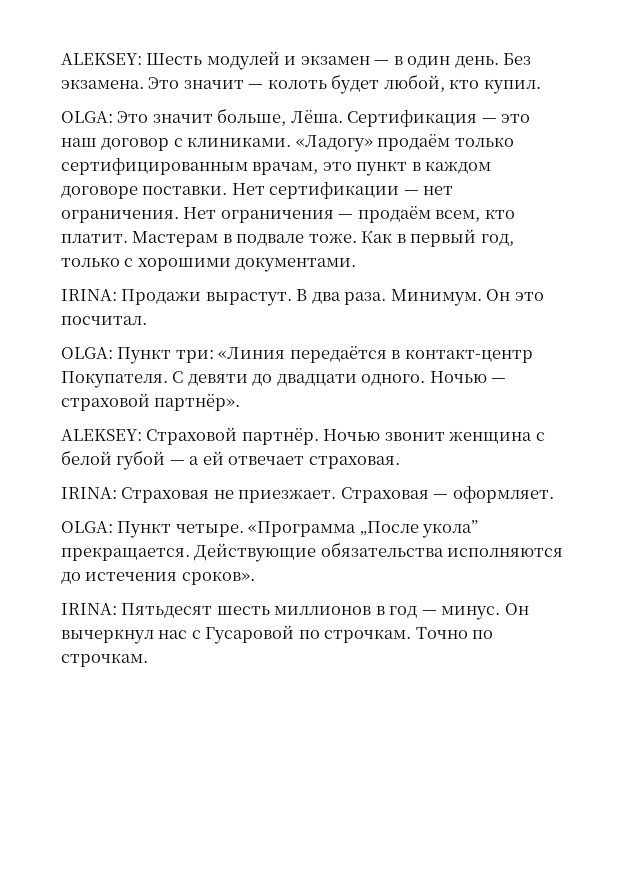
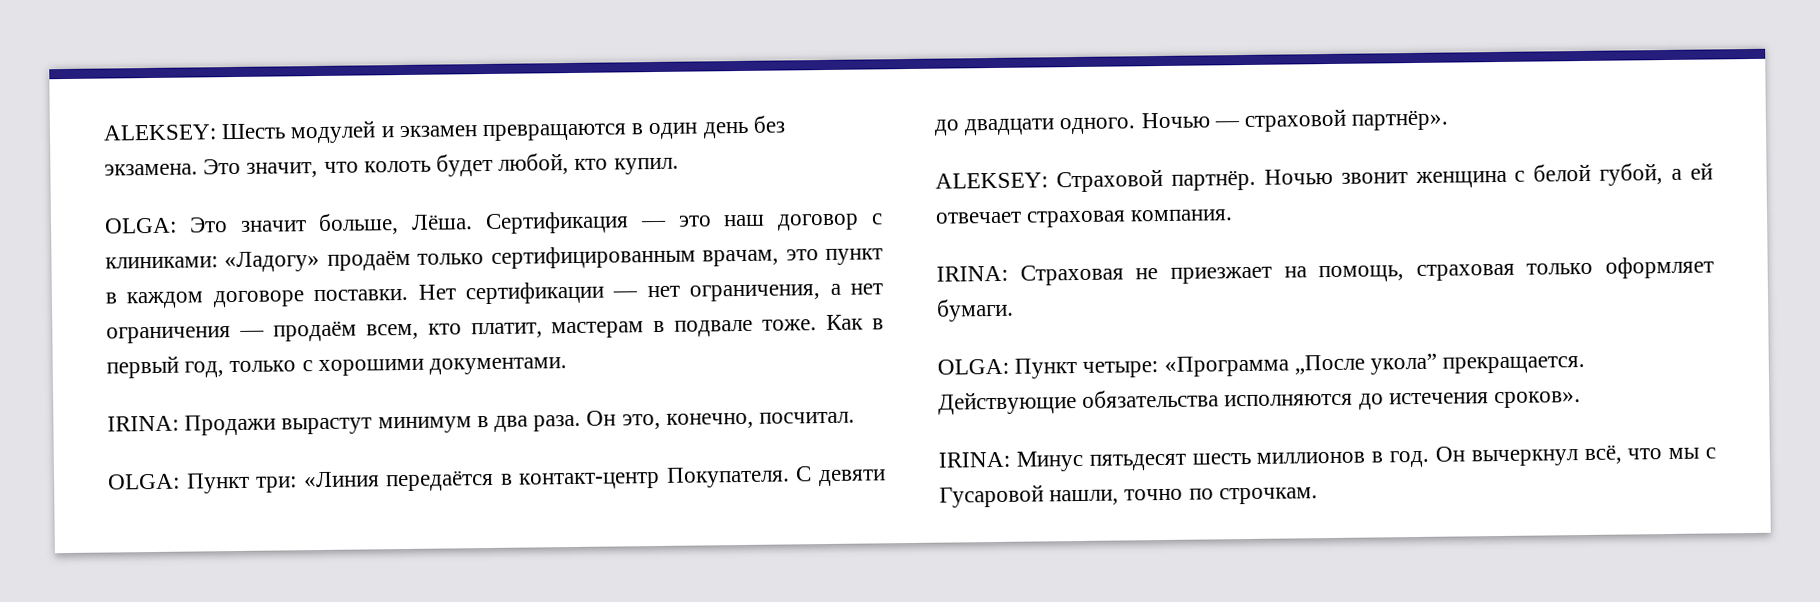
[374,60,390,65] — -> [482,123,628,142] превращаются
[454,53,532,68] [61,77,264,89] день. Без экзамена. Это значит — -> [702,115,785,139] [104,158,359,178] день без экзамена. Это значит, что
[187,137,292,147] клиниками. -> [105,256,218,269] клиниками:
[61,207,217,223] ограничения. Нет -> [689,283,883,302] ограничения, а нет
[61,231,219,247] платит. Мастерам -> [470,321,645,339] платит, мастерам
[205,289,544,306] вырастут. В два раза. Минимум. Он это -> [281,410,754,435] вырастут минимум в два раза. Он это, конечно,
[116,450,185,470] губой — -> [1599,163,1664,186] губой,
[308,456,400,469] страховая. -> [1026,209,1234,228] страховая компания.
[238,486,554,503] [61,521,244,538] приезжает. Страховая — оформляет. // OLGA: Пункт четыре. -> [1169,256,1714,284] [936,298,1014,322] [937,358,1159,379] приезжает на помощь, страховая только оформляет бумаги. // OLGA: Пункт четыре:
[121,603,213,618] Пятьдесят -> [1015,450,1187,472] Минус пятьдесят
[389,603,529,620] [61,625,468,644] год — минус. Он вычеркнул нас с Гусаровой по строчкам. Точно -> [1389,444,1716,468] [939,484,1184,508] год. Он вычеркнул всё, что мы с Гусаровой нашли, точно

